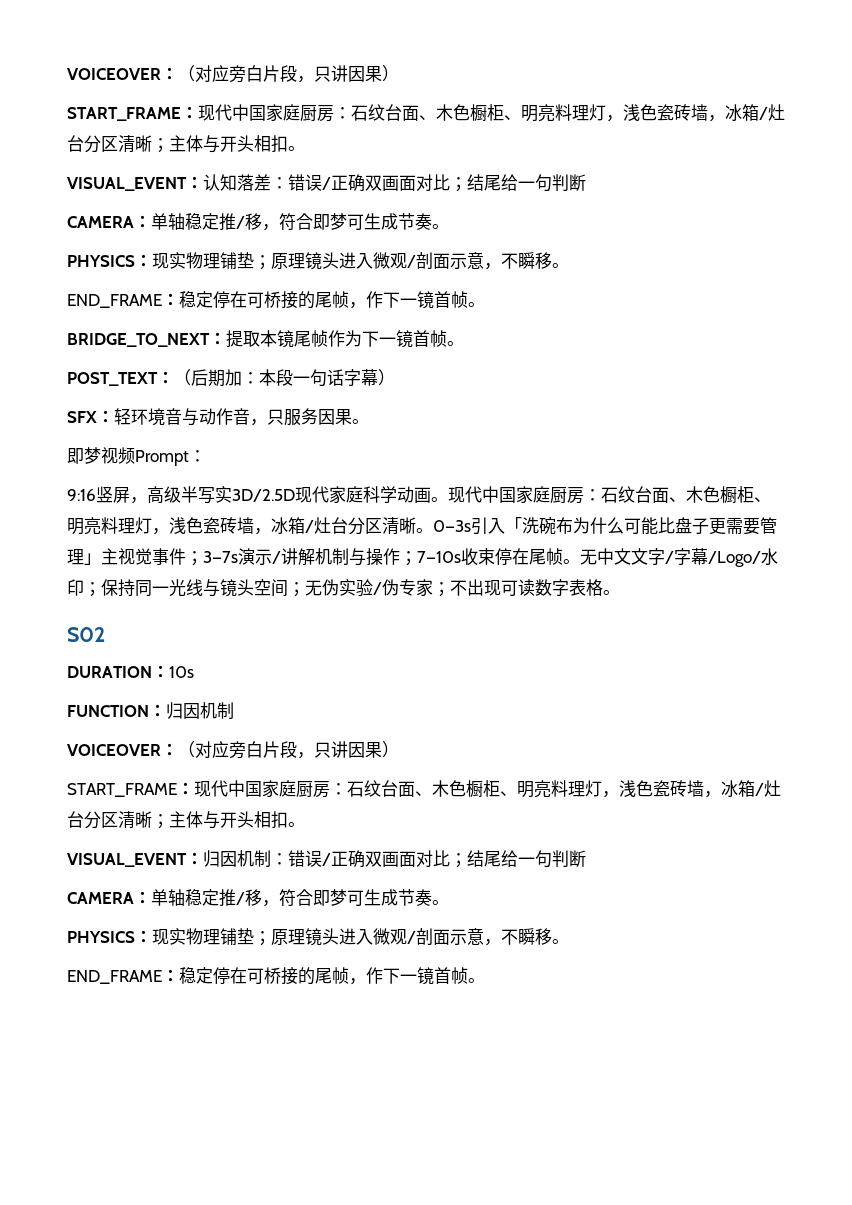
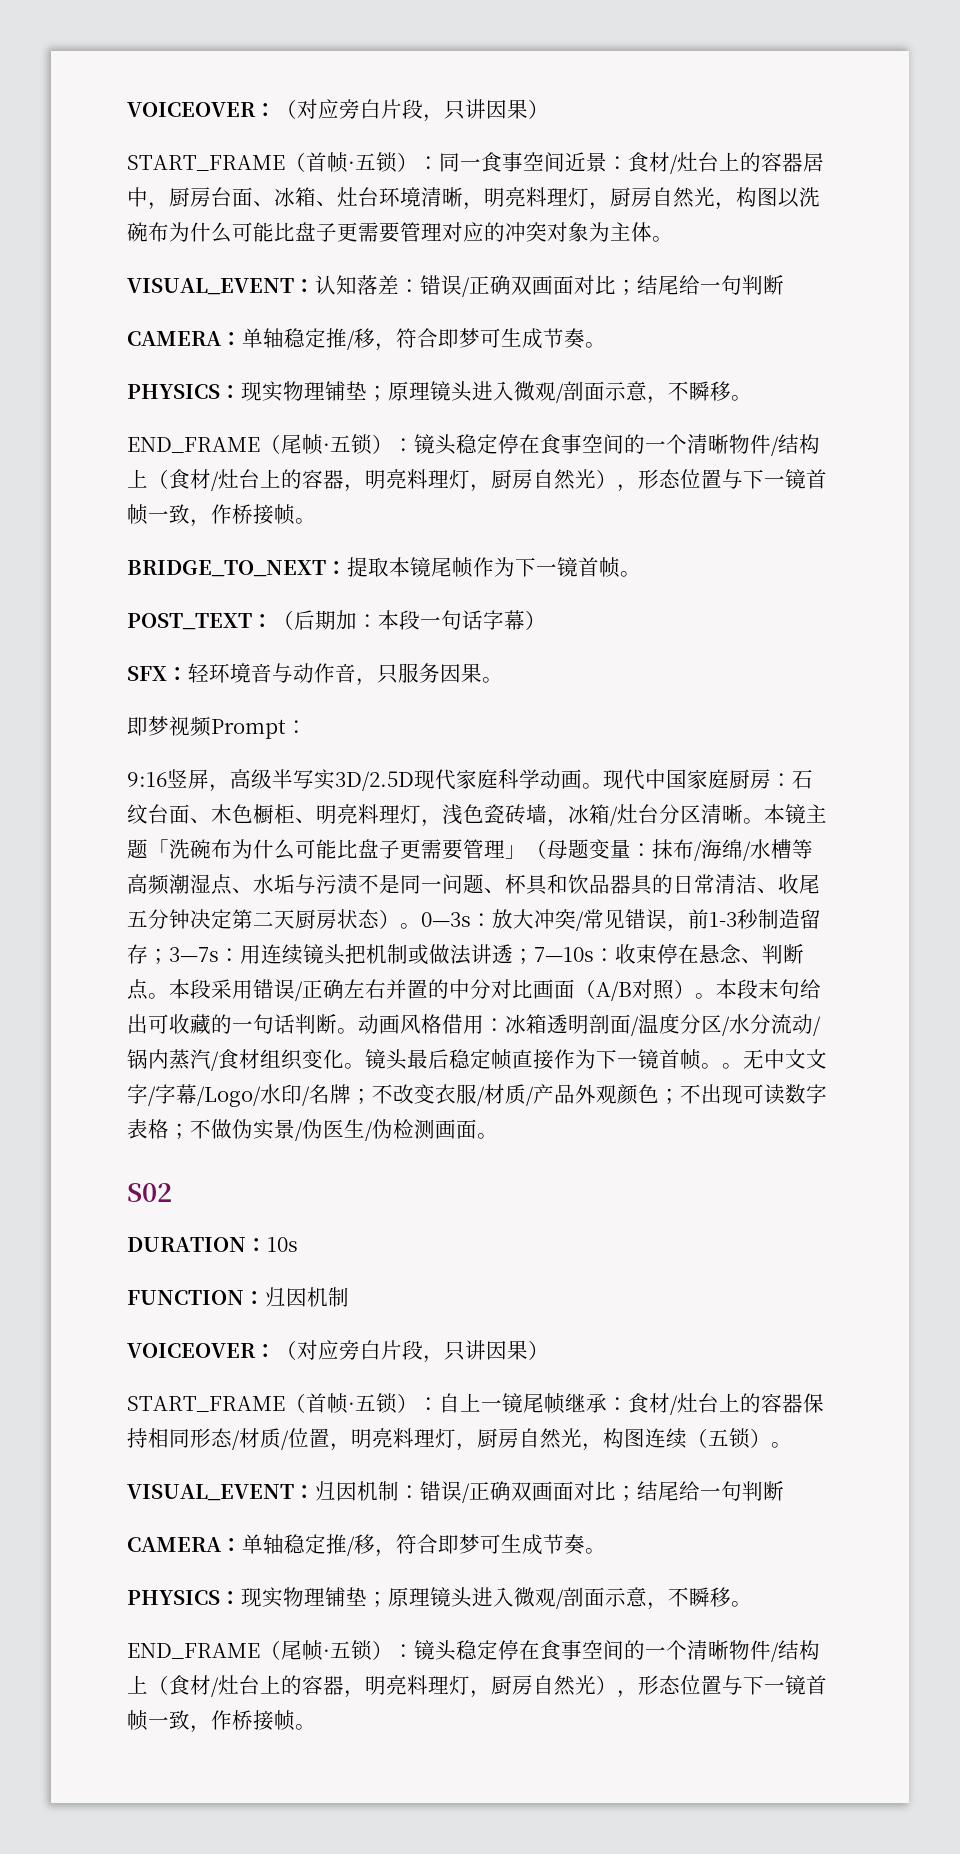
[67,65,399,83] [67,104,785,122] [67,135,288,153] VOICEOVER：（对应旁白片段，只讲因果） // START_FRAME：现代中国家庭厨房：石纹台面、木色橱柜、明亮料理灯，浅色瓷砖墙，冰箱/灶台分区清晰；主体与开头相扣 -> [127,99,549,122] [127,152,824,174] [127,187,820,210] [127,222,652,243] VOICEOVER：（对应旁白片段，只讲因果） // START_FRAME（首帧·五锁）：同一食事空间近景：食材/灶台上的容器居中，厨房台面、冰箱、灶台环境清晰，明亮料理灯，厨房自然光，构图以洗碗布为什么可能比盘子更需要管理对应的冲突对象为主体
[162,291,451,309] ：稳定停在可桥接的尾帧，作下一镜首 -> [260,434,820,456] [127,469,827,492] [127,504,274,527] （尾帧·五锁）：镜头稳定停在食事空间的一个清晰物件/结构上（食材/灶台上的容器，明亮料理灯，厨房自然光），形态位置与下一镜首帧一致，作桥接
[433,517,505,535] 0—3s引入 -> [764,804,827,824] [127,839,148,859] 本镜主题
[101,548,563,566] 主视觉事件；3—7s演示/讲解机制与操作；7—10s收束停在尾帧 -> [526,839,813,861] [127,874,820,895] [127,909,821,932] [127,944,804,965] [127,979,821,1001] [127,1013,821,1036] [127,1049,722,1071] （母题变量：抹布/海绵/水槽等高频潮湿点、水垢与污渍不是同一问题、杯具和饮品器具的日常清洁、收尾五分钟决定第二天厨房状态）。0—3s：放大冲突/常见错误，前1-3秒制造留存；3—7s：用连续镜头把机制或做法讲透；7—10s：收束停在悬念、判断点。本段采用错误/正确左右并置的中分对比画面（A/B对照）。本段末句给出可收藏的一句话判断。动画风格借用：冰箱透明剖面/温度分区/水分流动/锅内蒸汽/食材组织变化。镜头最后稳定帧直接作为下一镜首帧。
[84,579,433,597] ；保持同一光线与镜头空间；无伪实验/伪专家 -> [302,1084,659,1106] /名牌；不改变衣服/材质/产品外观颜色
(603, 587) none -> [169,1119,477,1141] ；不做伪实景/伪医生/伪检测画面
[176,780,781,798] [67,811,288,829] ：现代中国家庭厨房：石纹台面、木色橱柜、明亮料理灯，浅色瓷砖墙，冰箱/灶台分区清晰；主体与开头相扣 -> [285,1393,824,1415] [127,1428,771,1451] （首帧·五锁）：自上一镜尾帧继承：食材/灶台上的容器保持相同形态/材质/位置，明亮料理灯，厨房自然光，构图连续（五锁）
[162,967,451,985] ：稳定停在可桥接的尾帧，作下一镜首 -> [260,1640,820,1662] [127,1675,827,1698] [127,1710,274,1733] （尾帧·五锁）：镜头稳定停在食事空间的一个清晰物件/结构上（食材/灶台上的容器，明亮料理灯，厨房自然光），形态位置与下一镜首帧一致，作桥接

